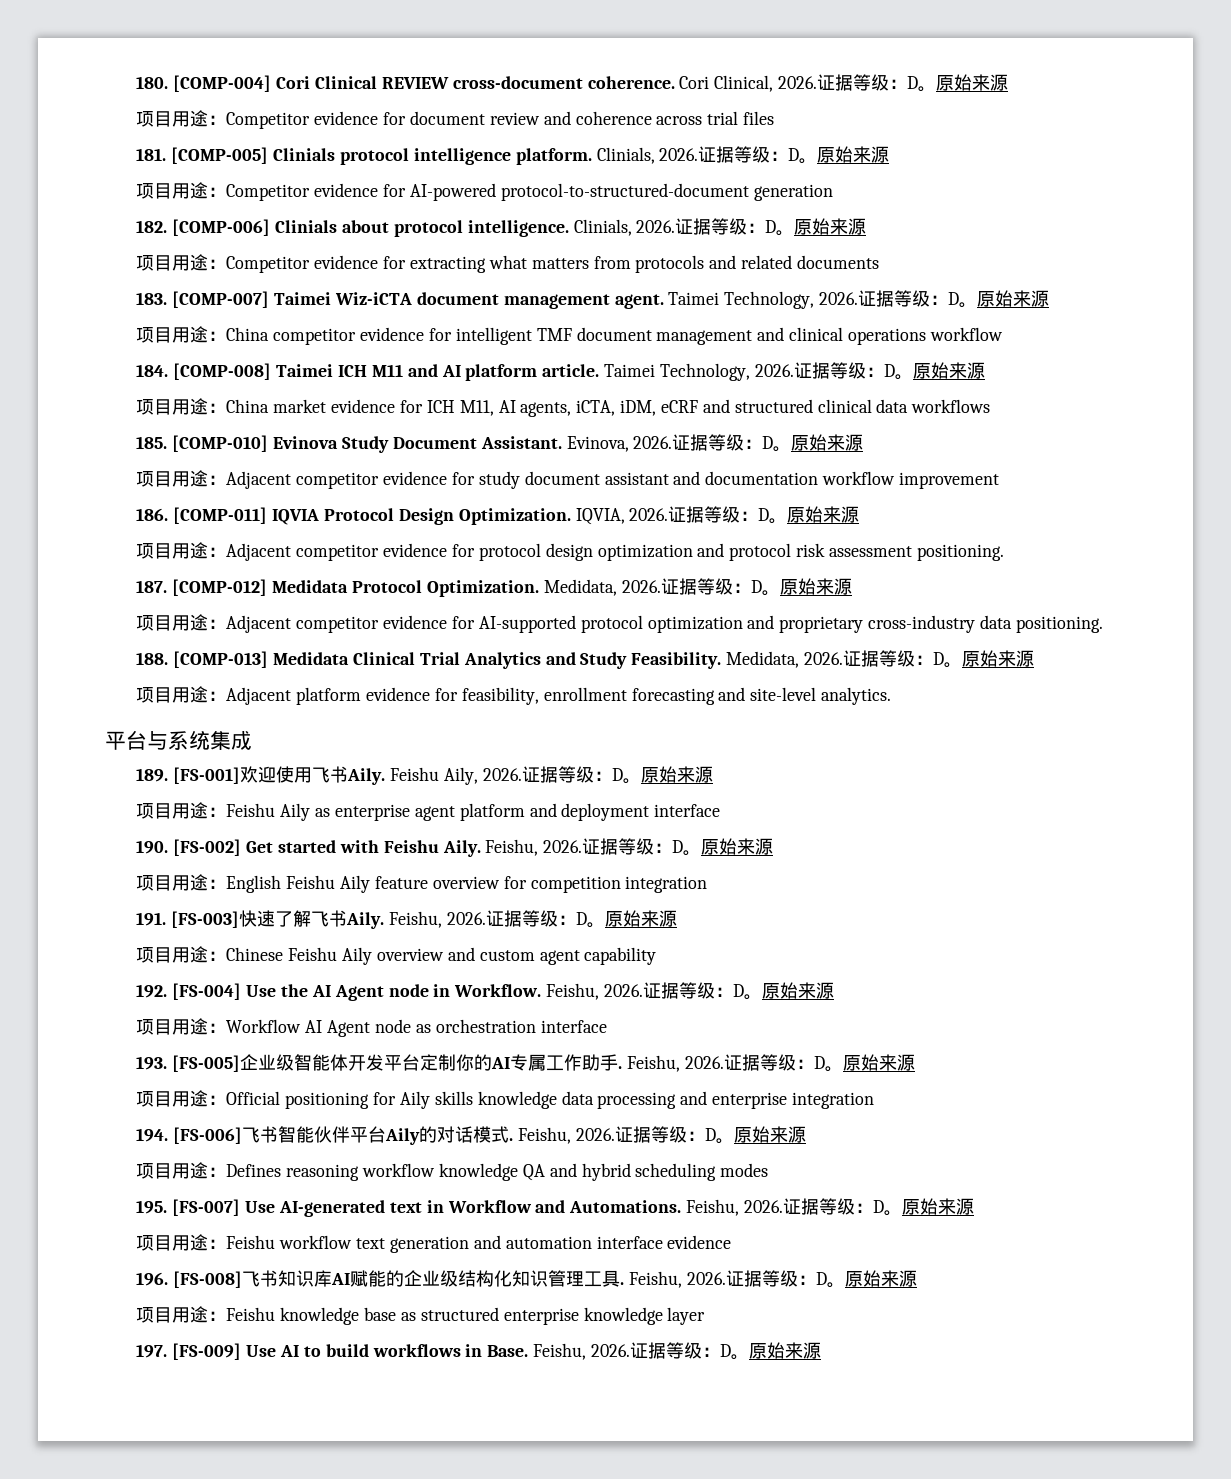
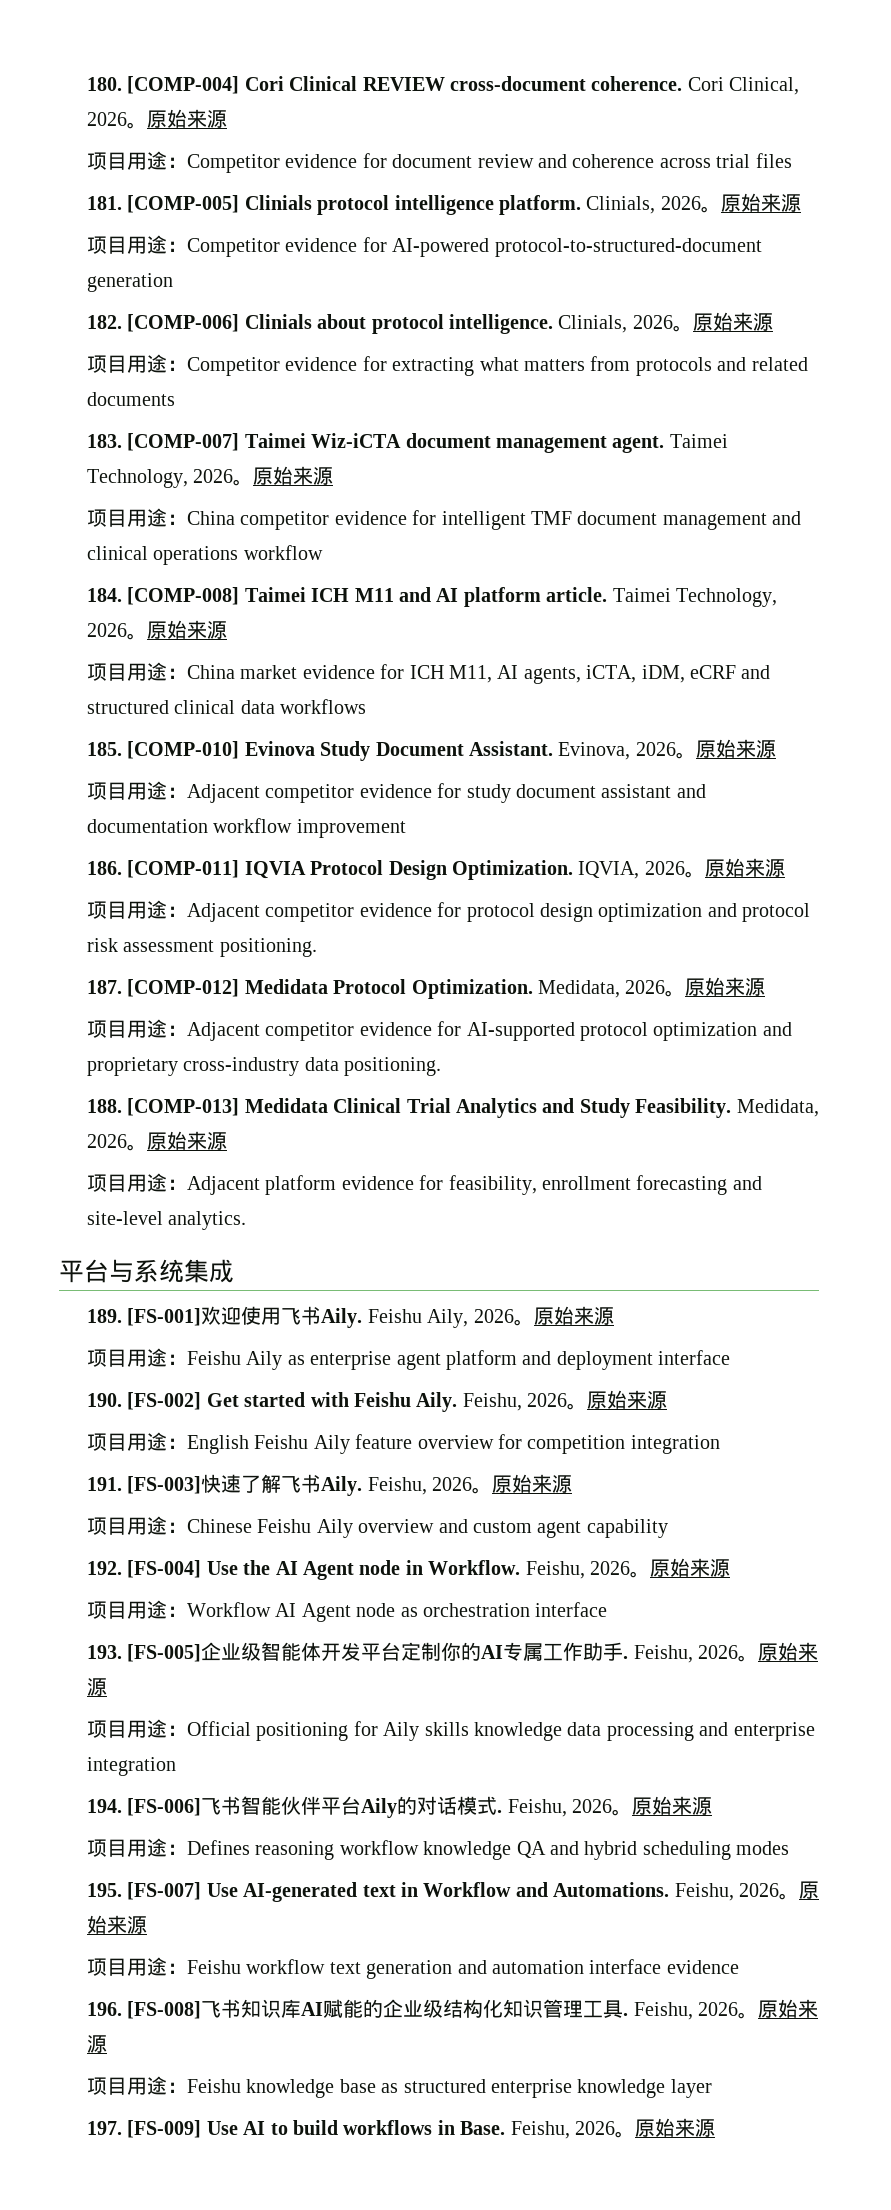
[778,74,919,91] 2026.证据等级：D -> [86,112,127,126] 2026
[659,146,800,163] 2026.证据等级：D -> [660,196,701,210] 2026
[636,218,777,235] 2026.证据等级：D -> [632,315,673,329] 2026
[819,290,960,307] 2026.证据等级：D -> [193,469,234,483] 2026
[754,362,895,379] 2026.证据等级：D -> [86,623,127,637] 2026
[633,434,774,451] 2026.证据等级：D -> [635,742,676,756] 2026
[629,506,770,523] 2026.证据等级：D -> [644,861,685,875] 2026
[621,578,762,595] 2026.证据等级：D -> [625,980,666,994] 2026
[804,650,945,667] 2026.证据等级：D -> [86,1134,127,1148] 2026
[482,766,623,783] 2026.证据等级：D -> [473,1309,514,1323] 2026
[543,838,684,855] 2026.证据等级：D -> [527,1393,568,1407] 2026
[446,910,587,927] 2026.证据等级：D -> [432,1477,473,1491] 2026
[604,982,745,999] 2026.证据等级：D -> [589,1561,630,1575] 2026
[684,1054,825,1071] 2026.证据等级：D -> [698,1645,739,1659] 2026
[575,1126,716,1143] 2026.证据等级：D -> [572,1799,613,1813] 2026
[744,1198,885,1215] 2026.证据等级：D -> [738,1883,779,1897] 2026
[686,1270,827,1287] 2026.证据等级：D -> [698,2002,739,2016] 2026
[591,1342,732,1359] 2026.证据等级：D -> [574,2121,615,2135] 2026

